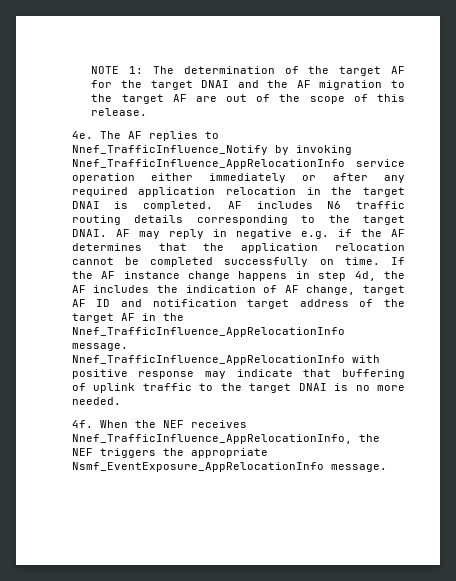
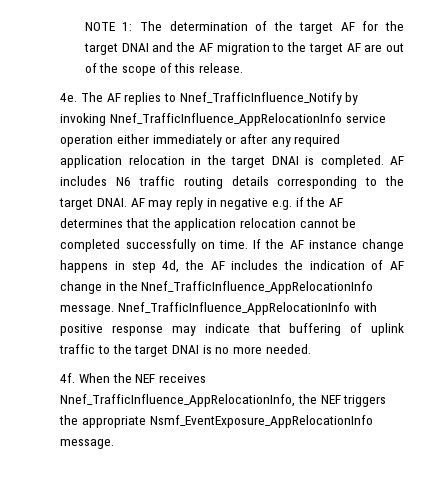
[306,285,405,295] [71,299,405,309] [71,313,135,323] change, target AF ID and notification target address of the target AF -> [60,281,103,294] change

